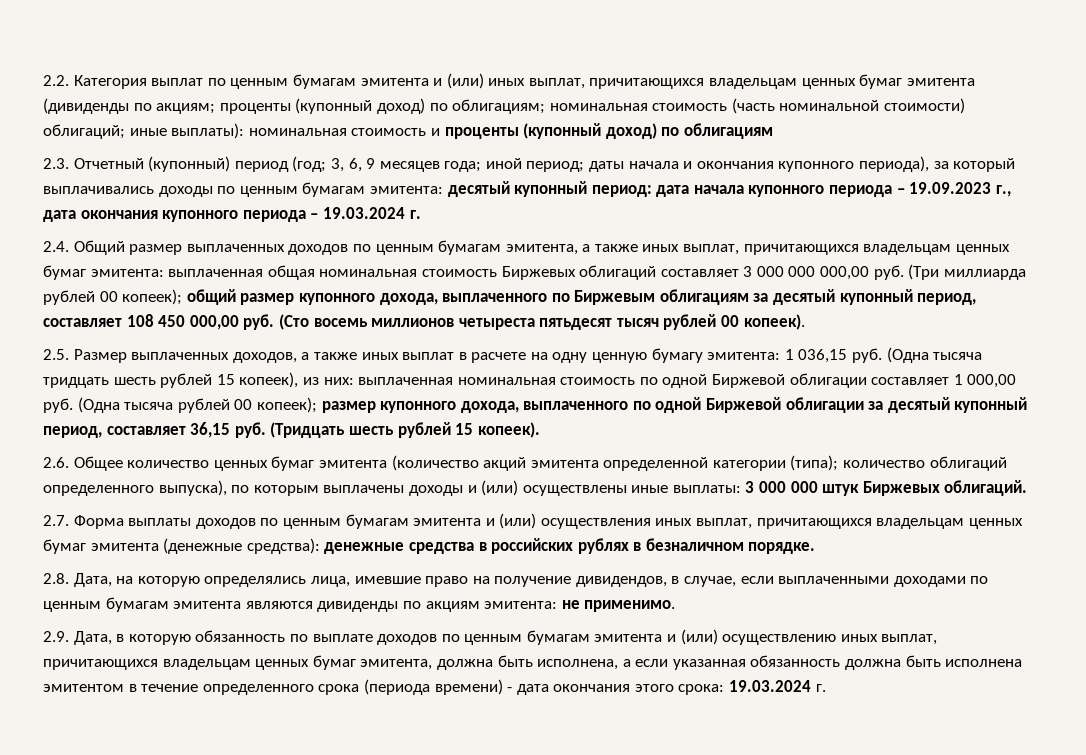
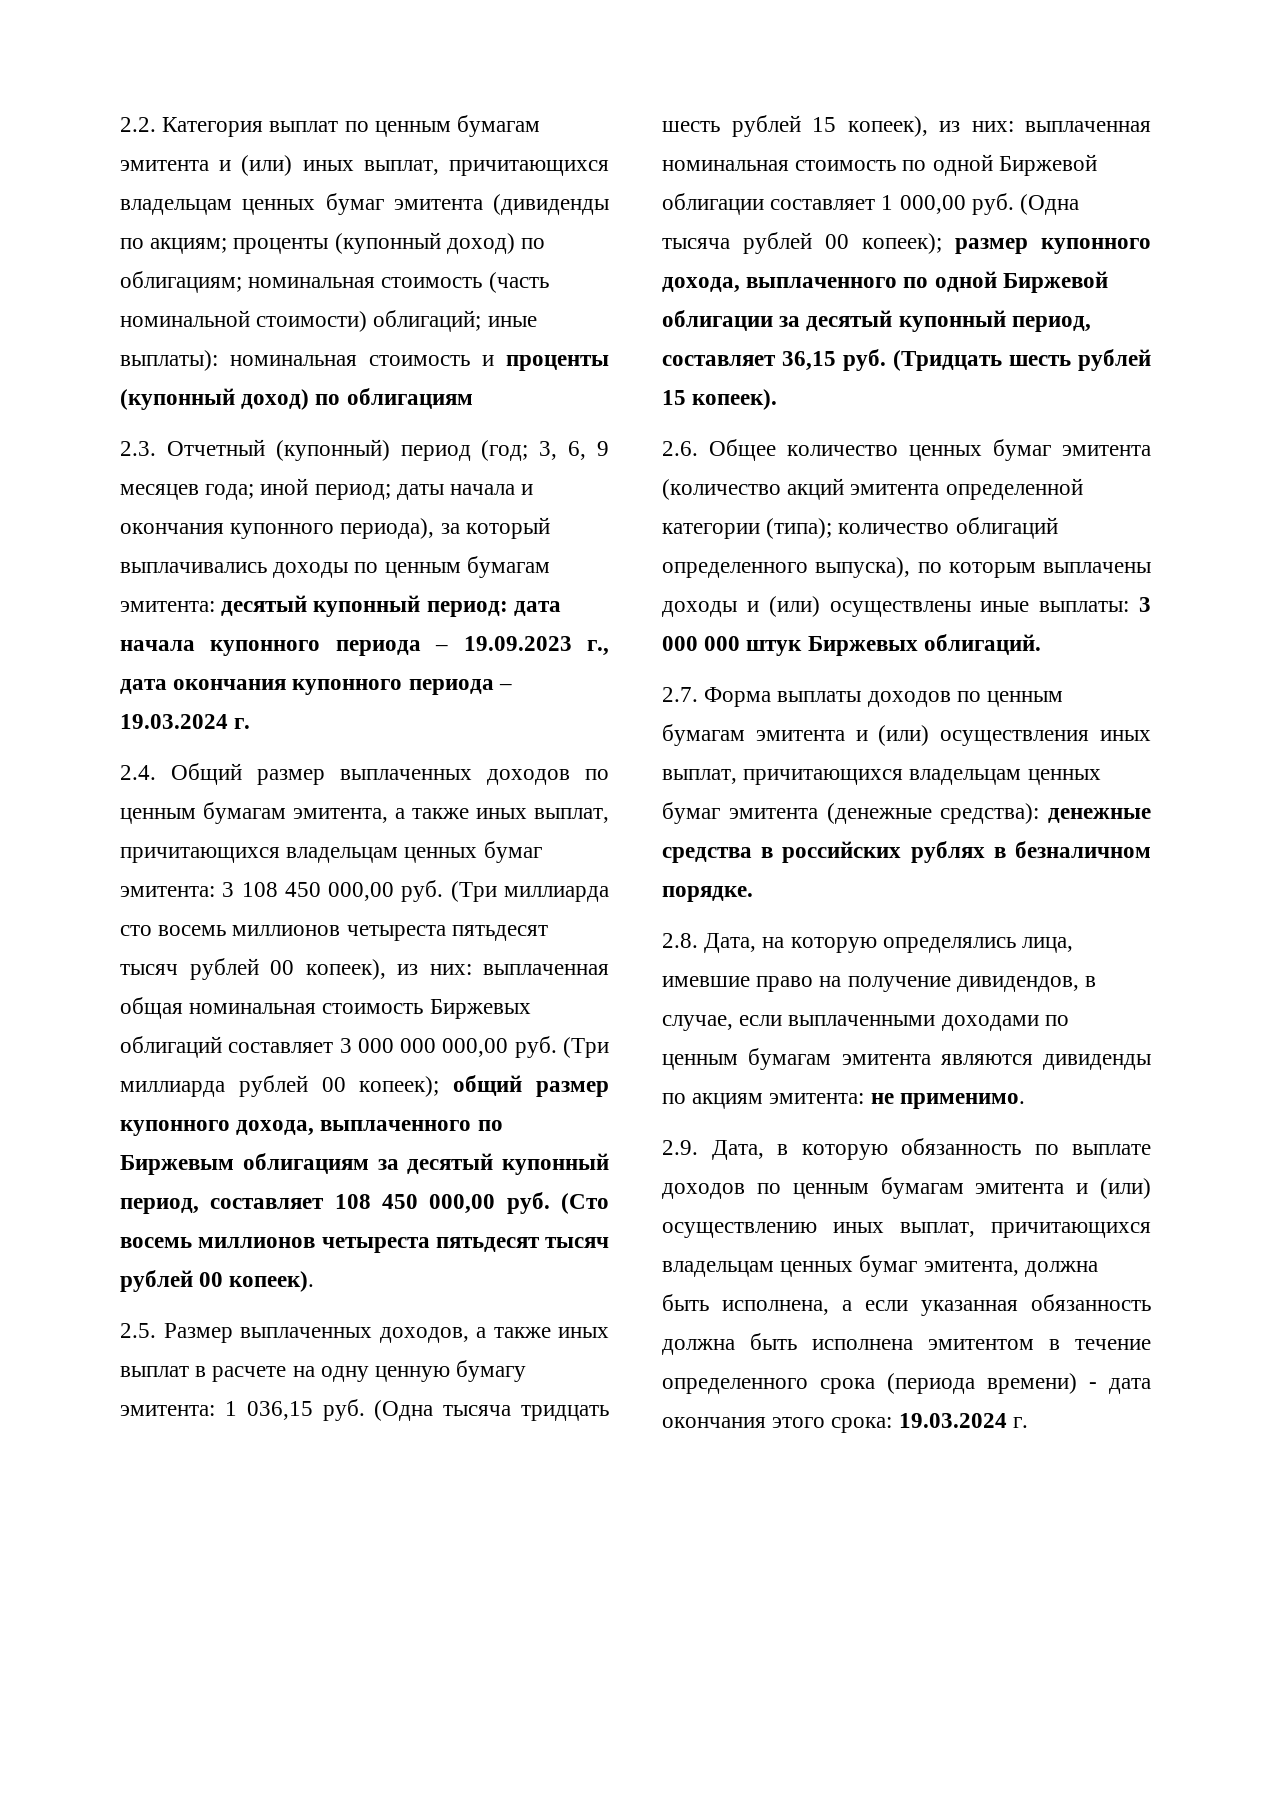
(164, 273) none -> [222,880,609,902] [120,925,548,941] [120,958,472,980] 3 108 450 000,00 руб. (Три миллиарда сто восемь миллионов четыреста пятьдесят тысяч рублей 00 копеек), из них:

